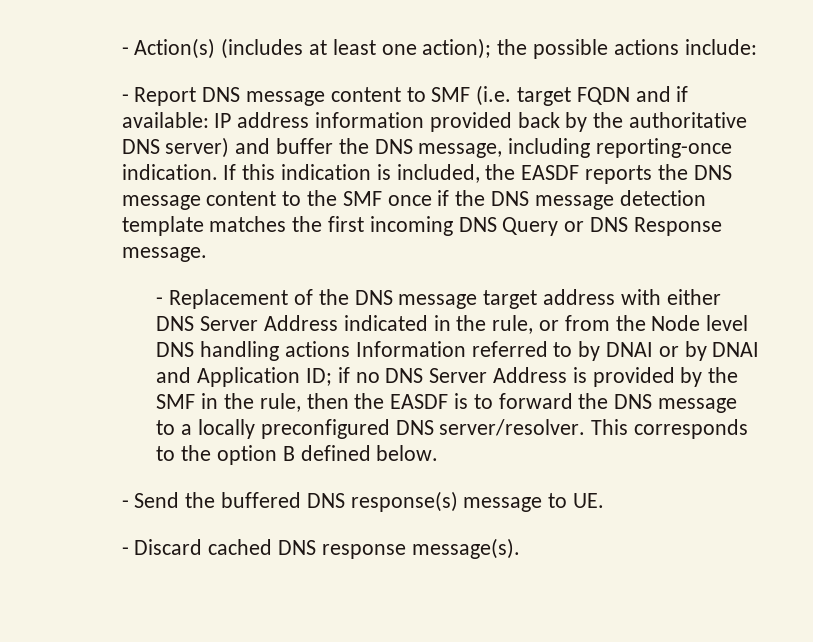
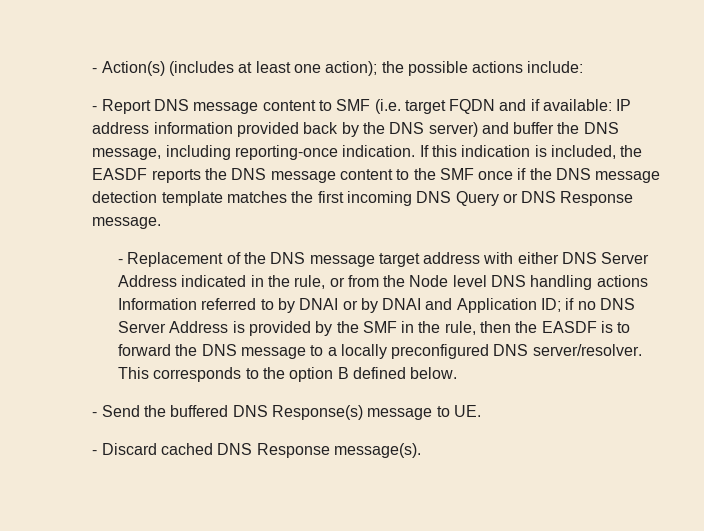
[629,112,748,128] authoritative -> (385, 128) none
[350,491,458,512] response(s) -> [271,405,363,420] Response(s)
[321,544,406,559] response -> [256,443,330,458] Response

